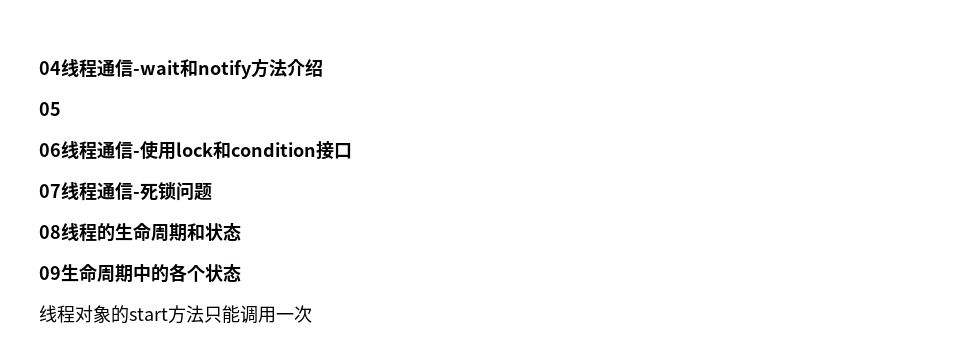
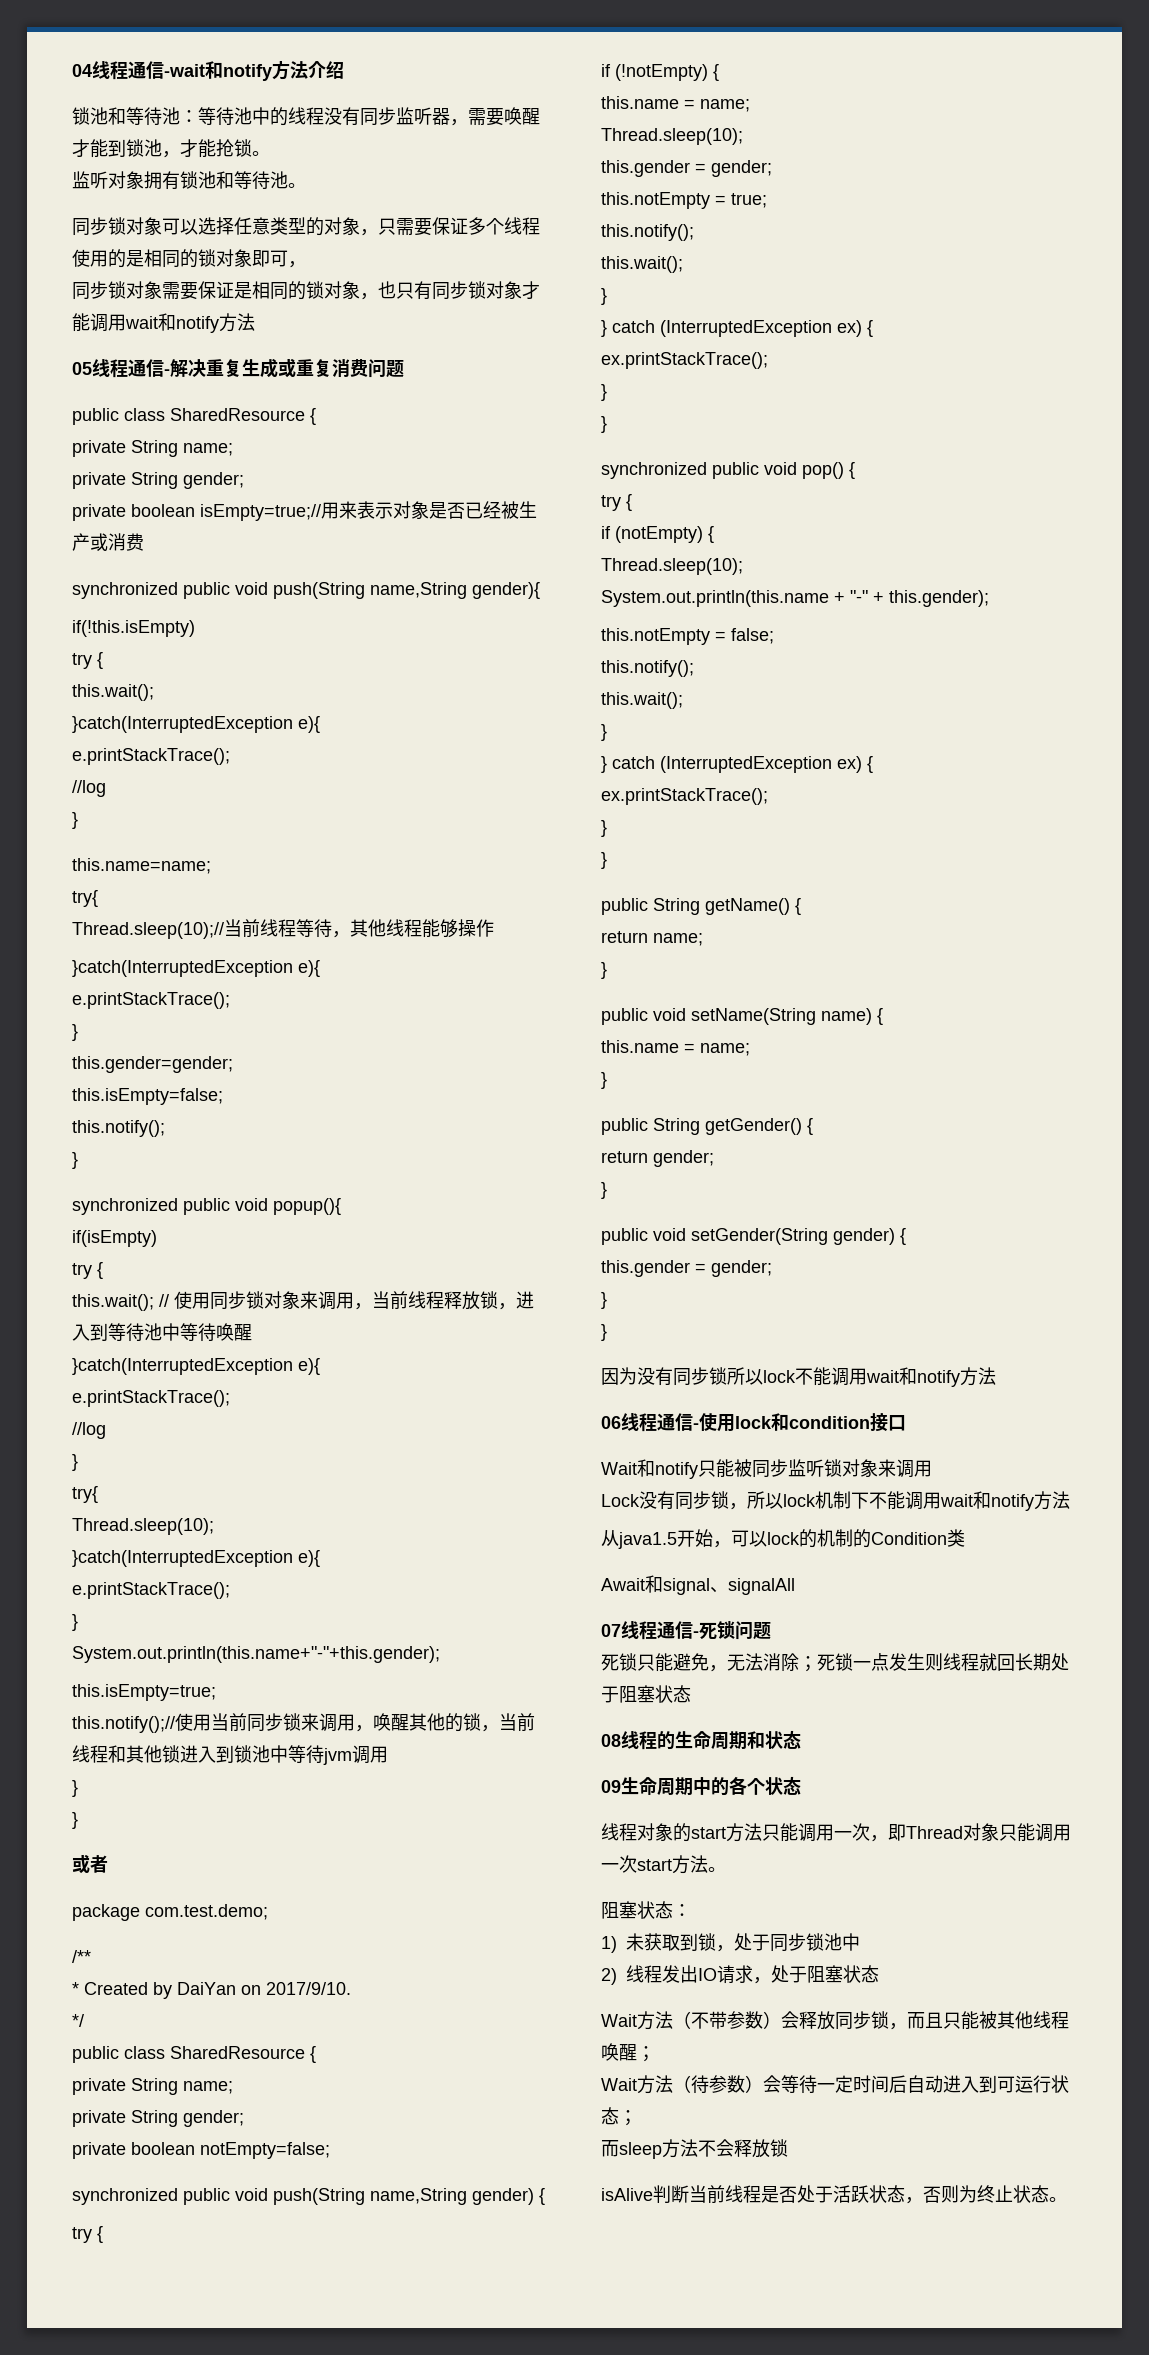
[39,102,61,116] 05 -> [72,107,540,126] [72,139,270,158] [72,171,306,190] [72,217,540,236] [72,249,306,268] [72,281,540,300] [72,313,255,333] [72,358,404,378] [72,408,316,425] [72,440,233,457] [72,472,244,489] [72,501,537,521] [72,533,144,551] [72,582,540,599] [72,620,195,637] [72,652,103,669] [72,684,154,701] [72,716,320,733] [72,748,230,765] [72,780,106,797] [72,812,78,829] [72,858,211,874] [72,890,98,907] [72,919,494,939] [72,960,320,977] [72,992,230,1009] [72,1024,78,1041] [72,1056,233,1073] [72,1088,223,1105] [72,1120,165,1137] [72,1152,78,1169] [72,1198,341,1215] [72,1230,157,1247] [72,1262,103,1279] [72,1291,534,1311] [72,1323,252,1342] [72,1358,320,1375] [72,1390,230,1407] [72,1422,106,1439] [72,1454,78,1471] [72,1486,98,1503] [72,1518,214,1535] [72,1550,320,1567] [72,1582,230,1599] [72,1614,78,1631] [72,1646,440,1663] [72,1684,216,1701] [72,1713,535,1733] [72,1745,388,1765] [72,1780,78,1797] [72,1812,78,1829] [72,1854,108,1874] [72,1904,268,1921] [72,1950,91,1963] [72,1982,351,1999] [72,2014,84,2027] [72,2046,316,2063] [72,2078,233,2095] [72,2110,244,2127] [72,2142,330,2159] [72,2188,545,2205] [72,2226,103,2243] [601,64,719,81] [601,96,750,112] [601,128,743,145] [601,160,772,177] [601,192,767,209] [601,224,694,241] [601,256,683,273] [601,288,607,305] [601,320,873,337] [601,352,768,369] [601,384,607,401] [601,416,607,433] [601,462,855,479] [601,494,632,511] [601,526,714,543] [601,558,743,575] [601,590,989,607] [601,628,774,645] [601,660,694,677] [601,692,683,709] [601,724,607,741] [601,756,873,773] [601,788,768,805] [601,820,607,837] [601,852,607,869] [601,898,801,915] [601,931,703,946] [601,962,607,979] [601,1008,883,1025] [601,1040,750,1056] [601,1072,607,1089] [601,1118,813,1135] [601,1150,714,1167] [601,1182,607,1199] [601,1228,906,1245] [601,1260,772,1277] [601,1292,607,1309] [601,1324,607,1341] [601,1367,996,1387] 锁池和等待池：等待池中的线程没有同步监听器，需要唤醒才能到锁池，才能抢锁。 // 监听对象拥有锁池和等待池。 // 同步锁对象可以选择任意类型的对象，只需要保证多个线程使用的是相同的锁对象即可， // 同步锁对象需要保证是相同的锁对象，也只有同步锁对象才能调用wait和notify方法 // 05线程通信-解决重复生成或重复消费问题 // public class SharedResource { // private String name; // private String gender; // private boolean isEmpty=true;//用来表示对象是否已经被生产或消费 // synchronized public void push(String name,String gender){ // if(!this.isEmpty) // try { // this.wait(); // }catch(InterruptedException e){ // e.printStackTrace(); // //log // } // this.name=name; // try{ // Thread.sleep(10);//当前线程等待，其他线程能够操作 // }catch(InterruptedException e){ // e.printStackTrace(); // } // this.gender=gender; // this.isEmpty=false; // this.notify(); // } // synchronized public void popup(){ // if(isEmpty) // try { // this.wait(); // 使用同步锁对象来调用，当前线程释放锁，进入到等待池中等待唤醒 // }catch(InterruptedException e){ // e.printStackTrace(); // //log // } // try{ // Thread.sleep(10); // }catch(InterruptedException e){ // e.printStackTrace(); // } // System.out.println(this.name+"-"+this.gender); // this.isEmpty=true; // this.notify();//使用当前同步锁来调用，唤醒其他的锁，当前线程和其他锁进入到锁池中等待jvm调用 // } // } // 或者 // package com.test.demo; // /** // * Created by DaiYan on 2017/9/10. // */ // public class SharedResource { // private String name; // private String gender; // private boolean notEmpty=false; // synchronized public void push(String name,String gender) { // try { // if (!notEmpty) { // this.name = name; // Thread.sleep(10); // this.gender = gender; // this.notEmpty = true; // this.notify(); // this.wait(); // } // } catch (InterruptedException ex) { // ex.printStackTrace(); // } // } // synchronized public void pop() { // try { // if (notEmpty) { // Thread.sleep(10); // System.out.println(this.name + "-" + this.gender); // this.notEmpty = false; // this.notify(); // this.wait(); // } // } catch (InterruptedException ex) { // ex.printStackTrace(); // } // } // public String getName() { // return name; // } // public void setName(String name) { // this.name = name; // } // public String getGender() { // return gender; // } // public void setGender(String gender) { // this.gender = gender; // } // } // 因为没有同步锁所以lock不能调用wait和notify方法
(352, 151) none -> [601,1459,932,1479] [601,1491,1070,1511] [601,1529,965,1549] [601,1575,795,1595] // Wait和notify只能被同步监听锁对象来调用 // Lock没有同步锁，所以lock机制下不能调用wait和notify方法 // 从java1.5开始，可以lock的机制的Condition类 // Await和signal、signalAll
(212, 192) none -> [601,1653,1069,1672] [601,1685,691,1703] // 死锁只能避免，无法消除；死锁一点发生则线程就回长期处于阻塞状态
(312, 314) none -> [870,1823,1071,1842] [601,1855,726,1874] [601,1901,691,1919] [601,1933,860,1953] [601,1965,879,1985] [601,2011,1069,2030] [601,2043,655,2062] [601,2075,1069,2094] [601,2107,637,2126] [601,2139,788,2159] [601,2185,1067,2204] ，即Thread对象只能调用一次start方法。 // 阻塞状态： // 1)未获取到锁，处于同步锁池中 // 2)线程发出IO请求，处于阻塞状态 // Wait方法（不带参数）会释放同步锁，而且只能被其他线程唤醒； // Wait方法（待参数）会等待一定时间后自动进入到可运行状态； // 而sleep方法不会释放锁 // isAlive判断当前线程是否处于活跃状态，否则为终止状态。

